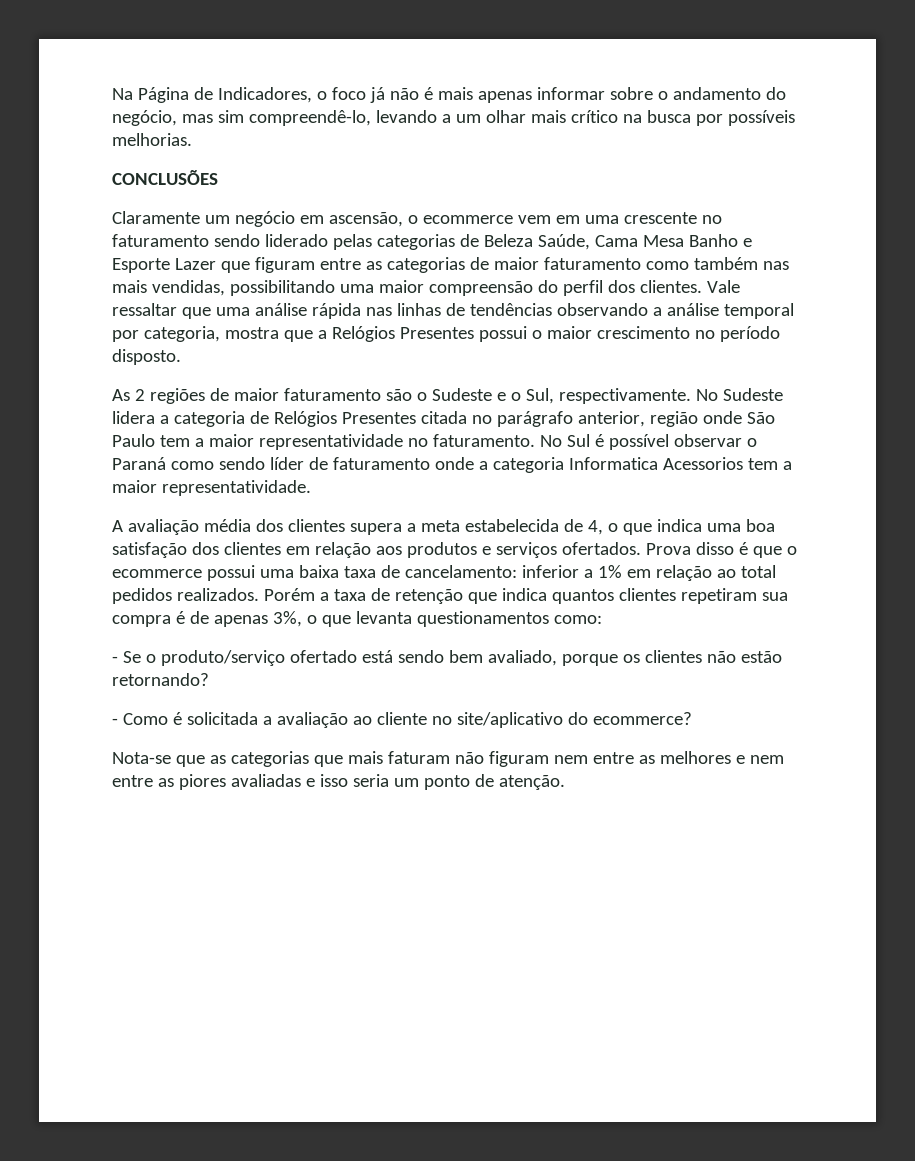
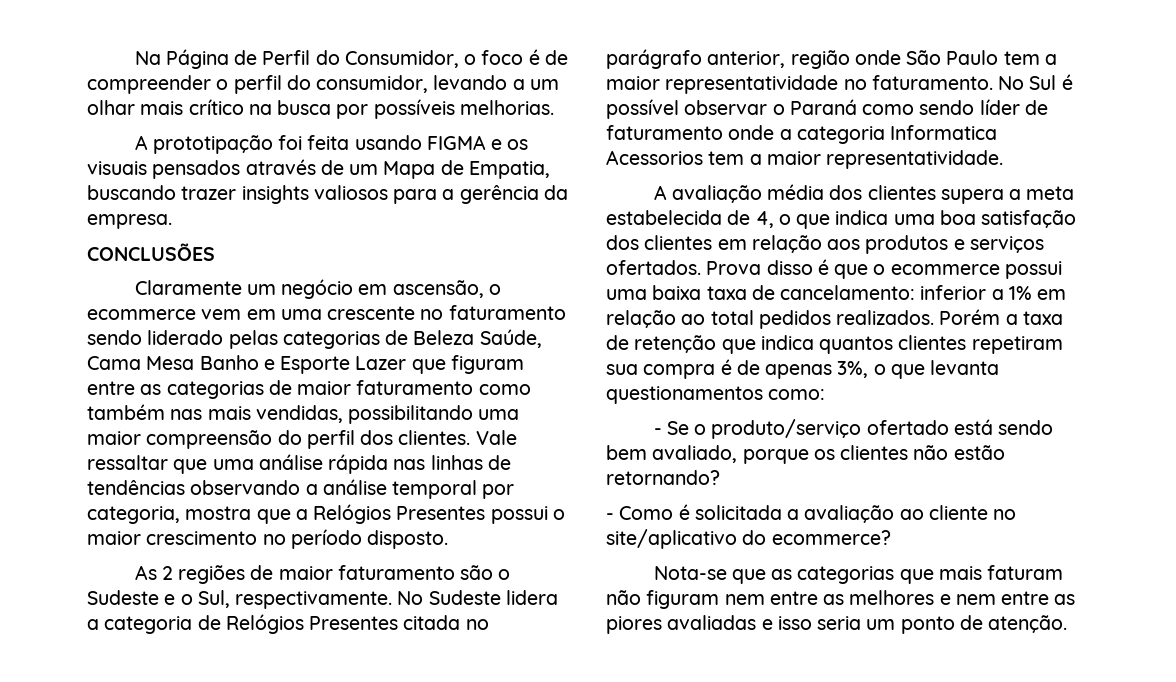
[217,87,786,103] [112,110,371,126] Indicadores, o foco já não é mais apenas informar sobre o andamento do negócio, mas sim compreendê-lo, -> [262,49,569,68] [87,75,429,94] Perfil do Consumidor, o foco é de compreender o perfil do consumidor,
(192, 139) none -> [134,135,529,154] [87,159,550,179] [87,185,568,204] [87,214,172,229] // A prototipação foi feita usando FIGMA e os visuais pensados através de um Mapa de Empatia, buscando trazer insights valiosos para a gerência da empresa.

